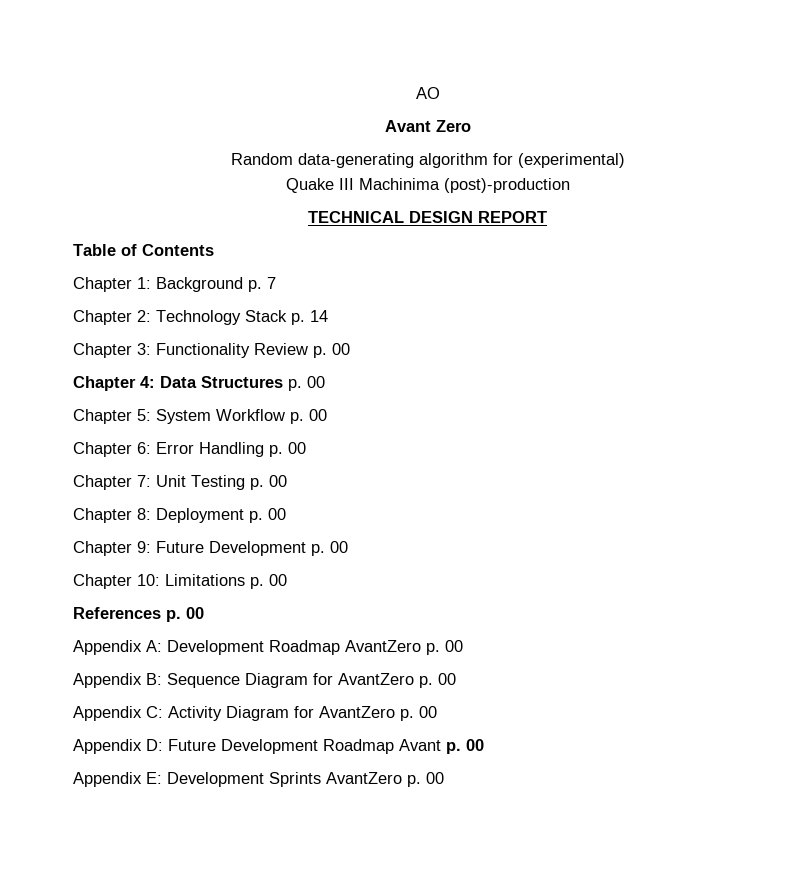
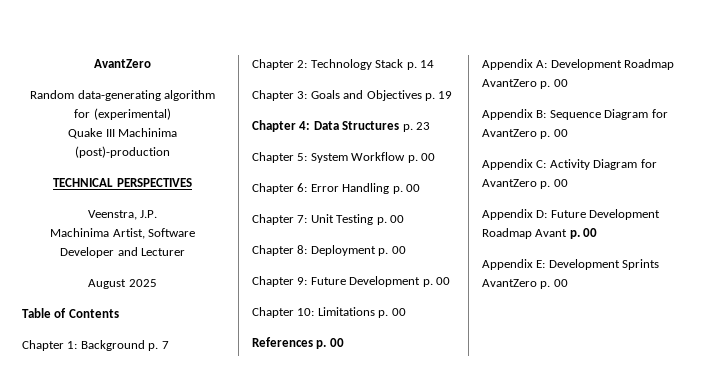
[415,87,440,99] [384,120,471,132] AO // Avant Zero -> [94,59,151,68] AvantZero
[409,211,547,223] DESIGN REPORT -> [116,178,192,187] [87,210,158,220] [50,228,195,239] [60,247,185,258] [88,279,157,289] PERSPECTIVES // Veenstra, J.P. // Machinima Artist, Software Developer and Lecturer // August 2025
[156,343,350,358] Functionality Review p. 00 -> [310,90,453,101] Goals and Objectives p. 19
[307,376,325,388] 00 -> [415,122,430,130] 23

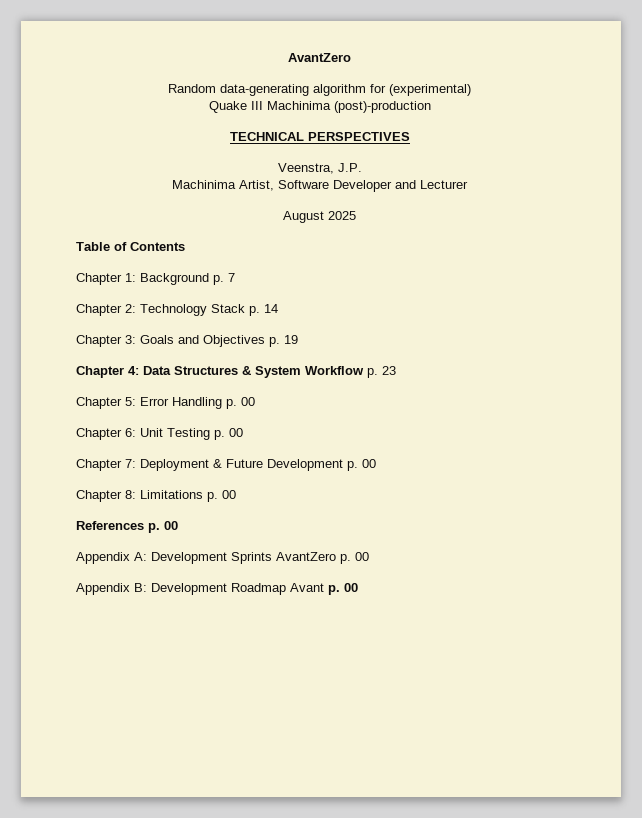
(400, 125) none -> [242,366,364,378] & System Workflow
[310,152,435,163] [252,183,308,194] System Workflow p. 00 // Chapter 6: -> (136, 401) none
[297,215,308,223] 7: -> [125,428,136,437] 6:
[297,245,406,256] [252,276,308,287] 8: Deployment p. 00 // Chapter 9: -> [125,459,222,471] 7: Deployment &
[297,308,315,316] 10: -> [125,490,136,499] 8:
[624,59,675,70] Roadmap -> [231,552,272,564] Sprints
[549,109,668,120] [482,129,568,139] [482,159,657,170] [482,179,568,189] [482,209,586,220] Sequence Diagram for AvantZero p. 00 // Appendix C: Activity Diagram for AvantZero p. 00 // Appendix D: Future -> (147, 587) none
[482,259,660,270] [482,279,568,289] // Appendix E: Development Sprints AvantZero p. 00 -> (358, 587) none

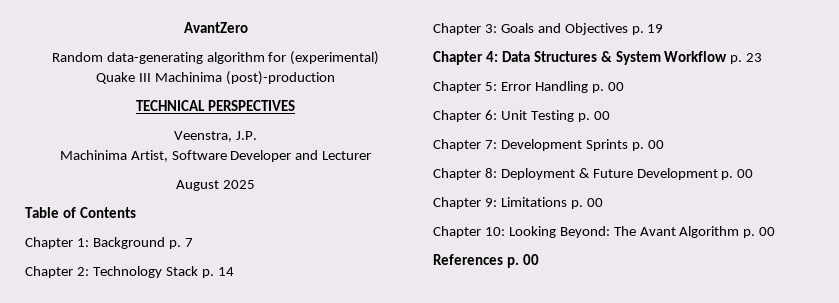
(136, 463) none -> [500,139,664,151] [433,168,497,180] Development Sprints p. 00 // Chapter 8:
[125,490,136,499] 8: -> [484,198,497,207] 9:
[76,521,178,533] [76,552,369,564] [76,583,324,595] References p. 00 // Appendix A: Development Sprints AvantZero p. 00 // Appendix B: Development Roadmap Avant -> [433,226,776,238] [433,254,503,265] Chapter 10: Looking Beyond: The Avant Algorithm p. 00 // References

